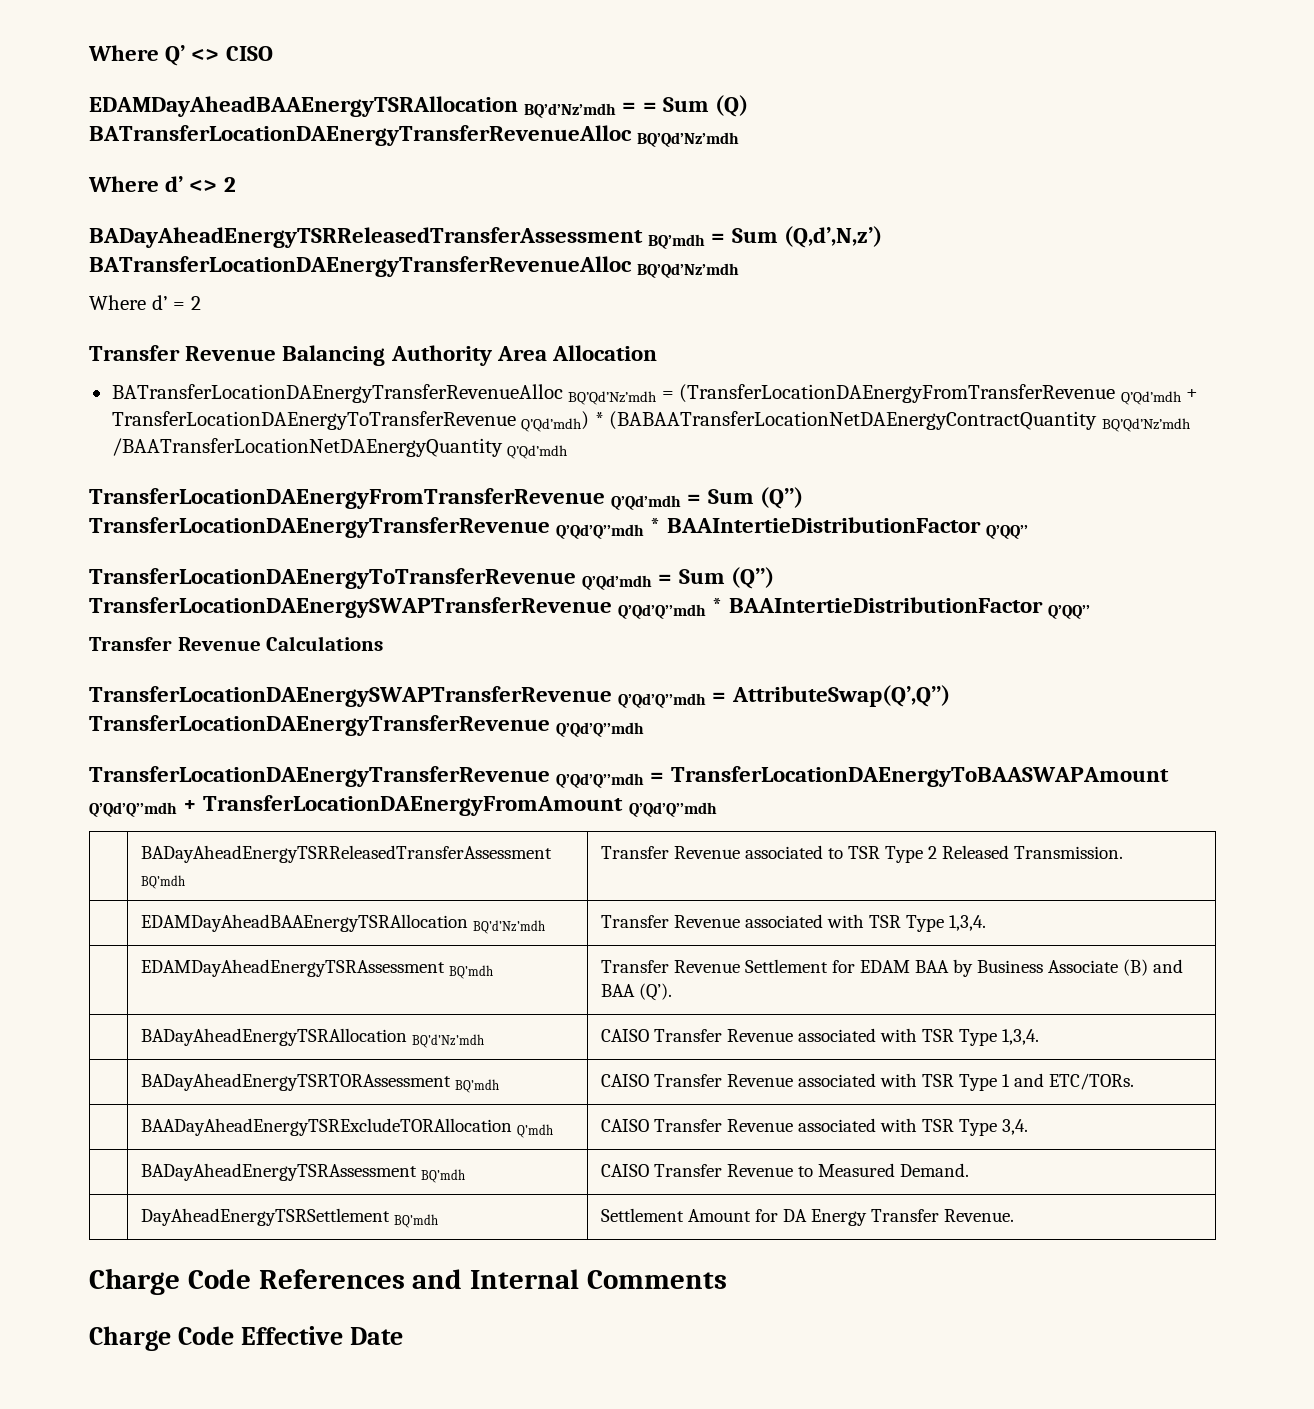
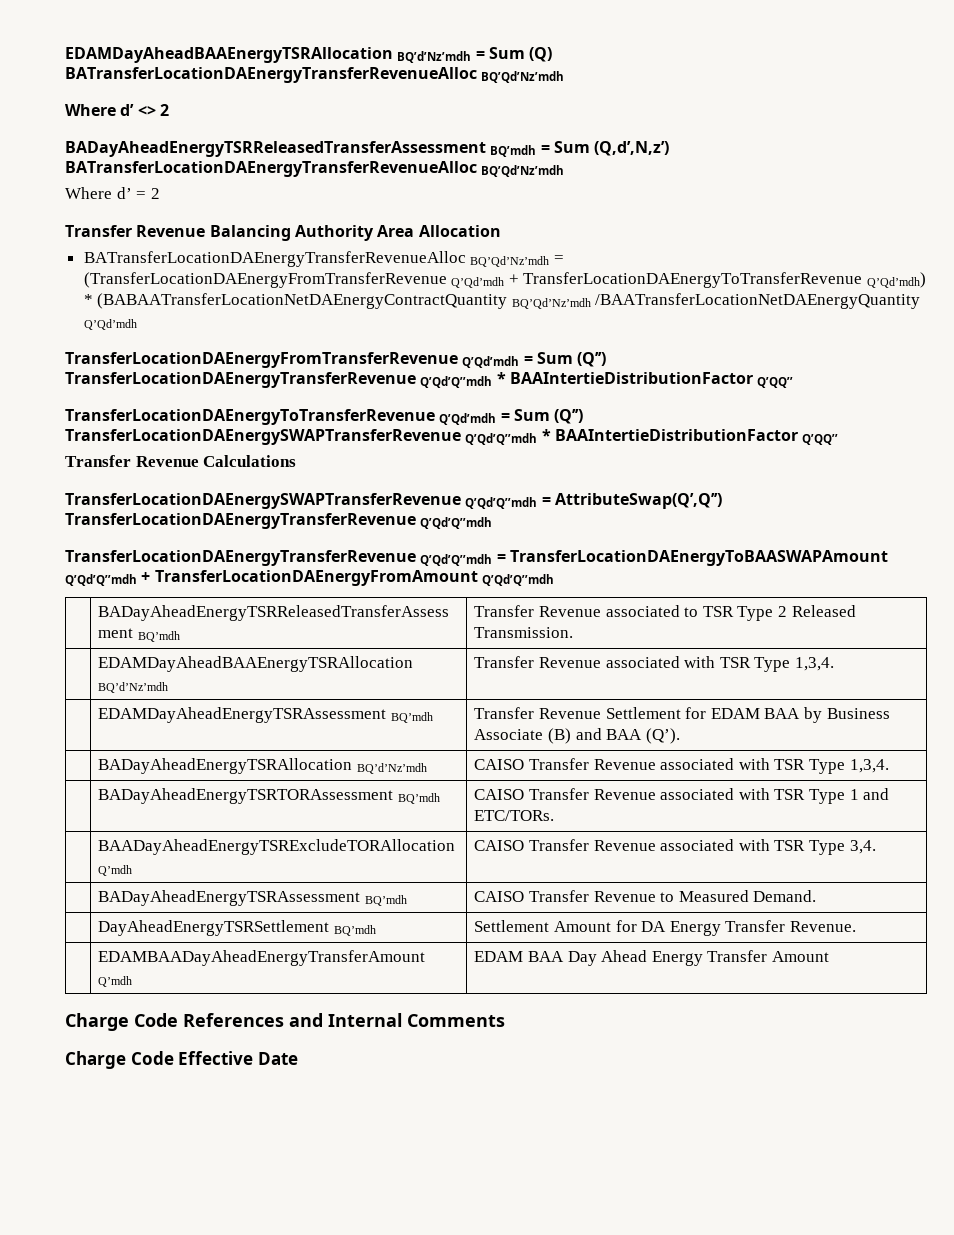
[88,45,273,66] Where Q’ <> CISO // -> (65, 55) none
[642,102,657,112] = -> (485, 55) none
(1014, 1215) none -> [98,950,426,966] [98,976,133,987] [474,950,830,966] // | EDAMBAADayAheadEnergyTransferAmount Q’mdh | EDAM BAA Day Ahead Energy Transfer Amount

